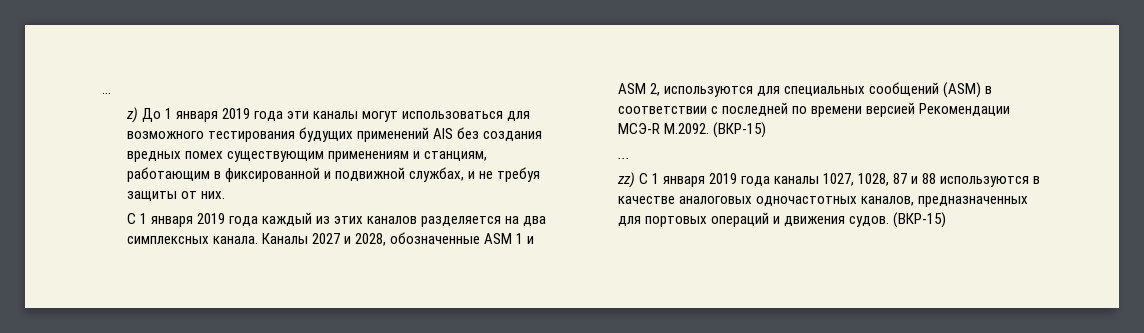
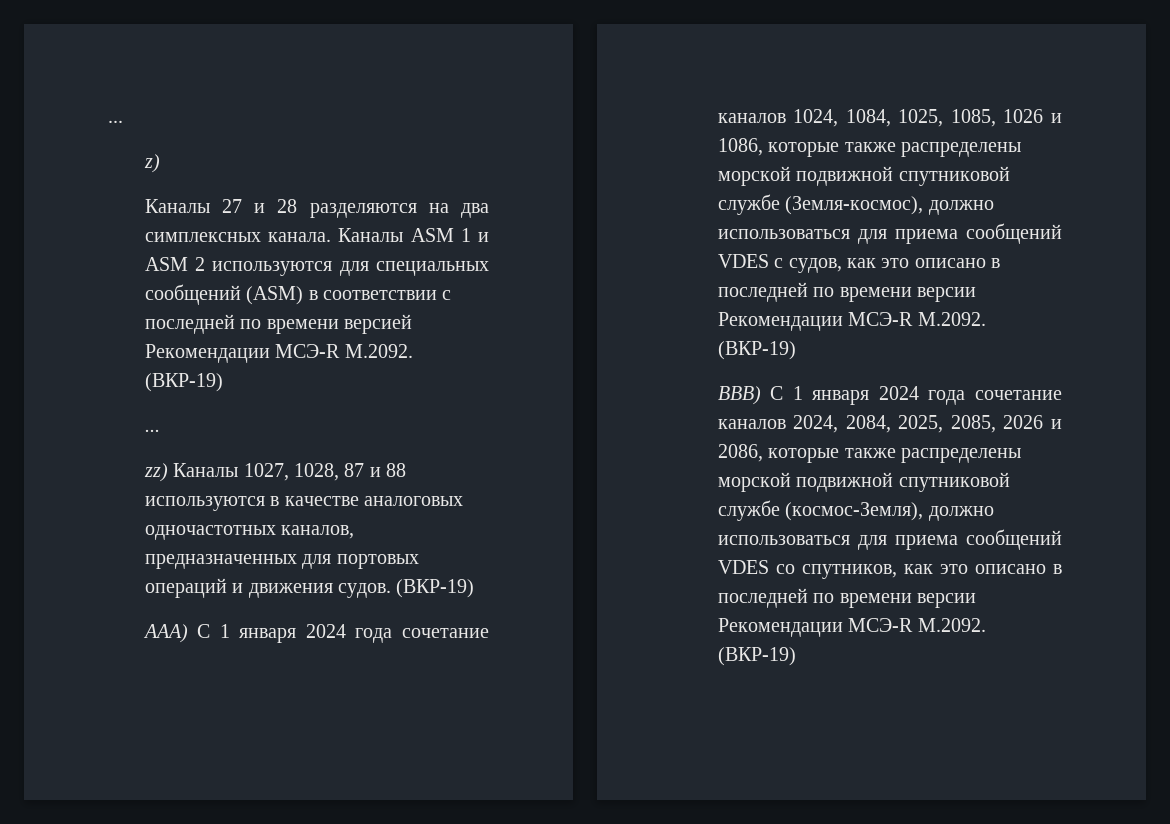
[141,108,531,122] [126,127,542,142] [126,151,487,162] [126,167,540,182] [126,191,225,201] [126,212,501,227] До 1 января 2019 года эти каналы могут использоваться для возможного тестирования будущих применений AIS без создания вредных помех существующим применениям и станциям, работающим в фиксированной и подвижной службах, и не требуя защиты от них. // С 1 января 2019 года каждый из этих каналов разделяется -> [144,199,417,218] // Каналы 27 и 28 разделяются
[311,232,480,246] 2027 и 2028, обозначенные -> (404, 235) none
[649,83,660,96] 2, -> [195,257,206,271] 2
[712,122,766,138] (ВКР-15) -> [144,373,223,392] (ВКР-19)
[638,173,819,187] С 1 января 2019 года каналы -> [173,463,239,477] Каналы
[892,212,946,228] (ВКР-15) -> [396,579,475,598] [142,624,489,643] [717,109,1062,127] [717,138,1021,157] [717,166,1010,186] [717,194,994,215] [717,223,1062,244] [717,254,1001,273] [717,282,976,302] [717,312,986,331] [717,341,796,360] [717,386,1062,405] [717,415,1062,433] [717,444,1021,463] [717,472,1010,492] [717,500,994,521] [717,529,1062,550] [717,560,1062,579] [717,588,976,608] [717,618,986,637] [717,647,796,666] (ВКР-19) // AAA) С 1 января 2024 года сочетание каналов 1024, 1084, 1025, 1085, 1026 и 1086, которые также распределены морской подвижной спутниковой службе (Земля-космос), должно использоваться для приема сообщений VDES с судов, как это описано в последней по времени версии Рекомендации МСЭ-R М.2092. (ВКР-19) // BBB) С 1 января 2024 года сочетание каналов 2024, 2084, 2025, 2085, 2026 и 2086, которые также распределены морской подвижной спутниковой службе (космос-Земля), должно использоваться для приема сообщений VDES со спутников, как это описано в последней по времени версии Рекомендации МСЭ-R М.2092. (ВКР-19)

